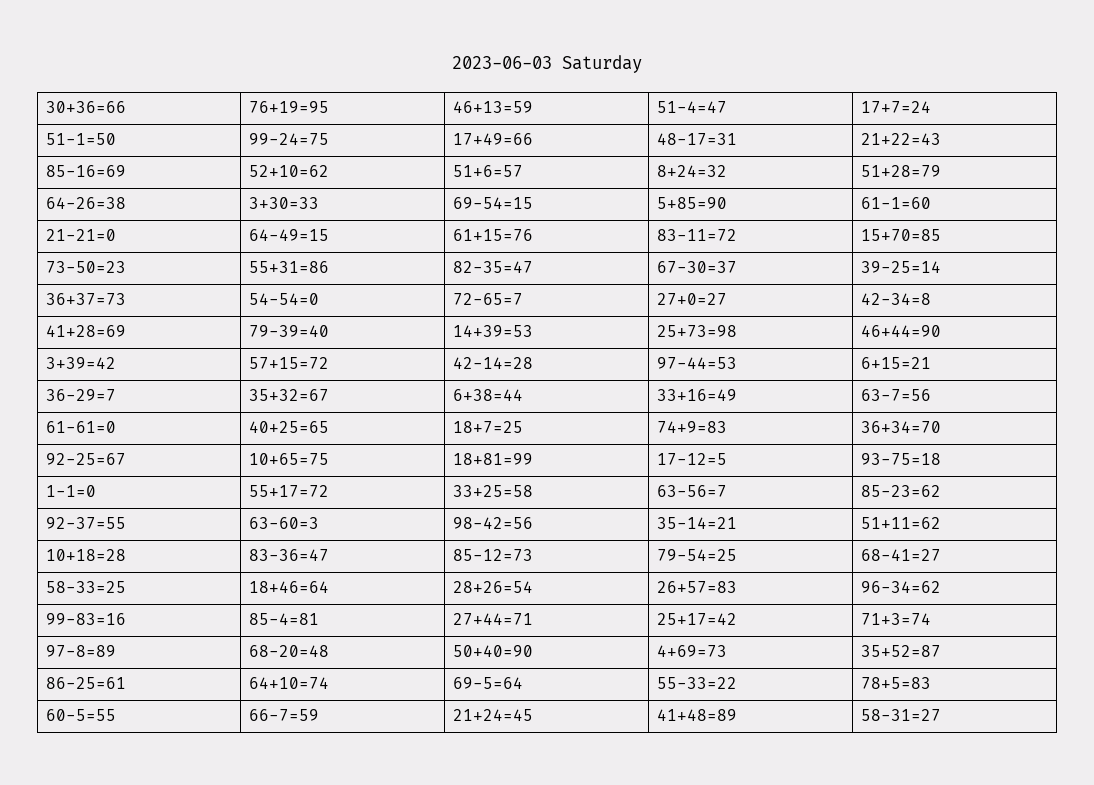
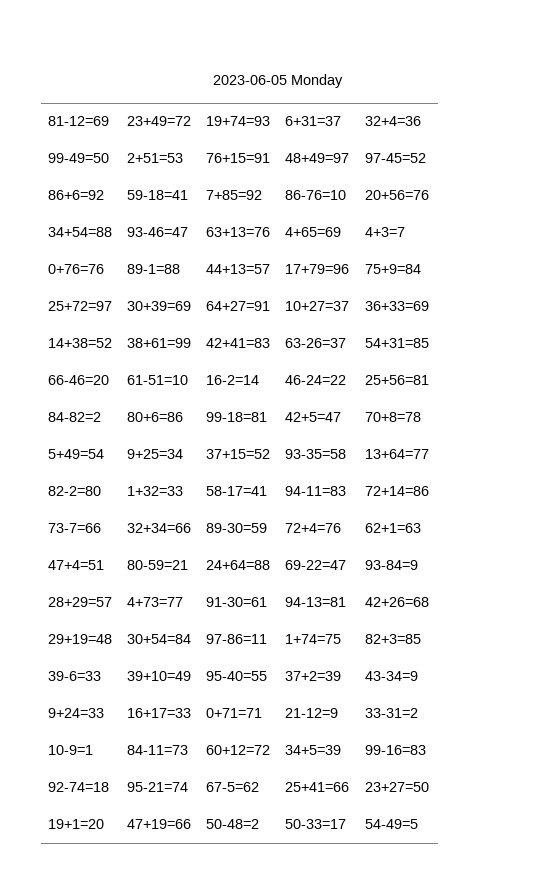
[452,55,642,73] [46,101,127,113] [249,101,330,113] [453,101,534,113] [657,101,728,113] [861,101,932,113] [46,133,117,145] [249,133,330,145] [453,133,534,145] [657,133,738,145] [861,133,942,145] [46,165,127,177] [249,165,330,177] [453,165,524,177] [657,165,728,177] [861,165,942,177] [46,197,127,209] [249,197,320,209] [453,197,534,209] [657,197,728,209] [861,197,932,209] [46,229,117,241] [249,229,330,241] [453,229,534,241] [657,229,738,241] [861,229,942,241] [46,261,127,273] [249,261,330,273] [453,261,534,273] [657,261,738,273] [861,261,942,273] [46,293,127,305] [249,293,320,305] [453,293,524,305] [657,293,728,305] [861,293,932,305] [46,325,127,337] [249,325,330,337] [453,325,534,337] [657,325,738,337] [861,325,942,337] [46,357,117,369] [249,357,330,369] [453,357,534,369] [657,357,738,369] [861,357,932,369] [46,389,117,401] [249,389,330,401] [453,389,524,401] [657,389,738,401] [861,389,932,401] [46,421,117,433] [249,421,330,433] [453,421,524,433] [657,421,728,433] [861,421,942,433] [46,453,127,465] [249,453,330,465] [453,453,534,465] [657,453,728,465] [861,453,942,465] [46,485,97,497] [249,485,330,497] [453,485,534,497] [657,485,728,497] [861,485,942,497] [46,517,127,529] [249,517,320,529] [453,517,534,529] [657,517,738,529] [861,517,942,529] [46,549,127,561] [249,549,330,561] [453,549,534,561] [657,549,738,561] [861,549,942,561] [46,581,127,593] [249,581,330,593] [453,581,534,593] [657,581,738,593] [861,581,942,593] [46,613,127,625] [249,613,320,625] [453,613,534,625] [657,613,738,625] [861,613,932,625] [46,645,117,657] [249,645,330,657] [453,645,534,657] [657,645,728,657] [861,645,942,657] [46,677,127,689] [249,677,330,689] [453,677,524,689] [657,677,738,689] [861,677,932,689] [46,709,117,721] [249,709,320,721] [453,709,534,721] [657,709,738,721] [861,709,942,721] 2023-06-03 Saturday // 30+36=66 | 76+19=95 | 46+13=59 | 51-4=47 | 17+7=24 // 51-1=50 | 99-24=75 | 17+49=66 | 48-17=31 | 21+22=43 // 85-16=69 | 52+10=62 | 51+6=57 | 8+24=32 | 51+28=79 // 64-26=38 | 3+30=33 | 69-54=15 | 5+85=90 | 61-1=60 // 21-21=0 | 64-49=15 | 61+15=76 | 83-11=72 | 15+70=85 // 73-50=23 | 55+31=86 | 82-35=47 | 67-30=37 | 39-25=14 // 36+37=73 | 54-54=0 | 72-65=7 | 27+0=27 | 42-34=8 // 41+28=69 | 79-39=40 | 14+39=53 | 25+73=98 | 46+44=90 // 3+39=42 | 57+15=72 | 42-14=28 | 97-44=53 | 6+15=21 // 36-29=7 | 35+32=67 | 6+38=44 | 33+16=49 | 63-7=56 // 61-61=0 | 40+25=65 | 18+7=25 | 74+9=83 | 36+34=70 // 92-25=67 | 10+65=75 | 18+81=99 | 17-12=5 | 93-75=18 // 1-1=0 | 55+17=72 | 33+25=58 | 63-56=7 | 85-23=62 // 92-37=55 | 63-60=3 | 98-42=56 | 35-14=21 | 51+11=62 // 10+18=28 | 83-36=47 | 85-12=73 | 79-54=25 | 68-41=27 // 58-33=25 | 18+46=64 | 28+26=54 | 26+57=83 | 96-34=62 // 99-83=16 | 85-4=81 | 27+44=71 | 25+17=42 | 71+3=74 // 97-8=89 | 68-20=48 | 50+40=90 | 4+69=73 | 35+52=87 // 86-25=61 | 64+10=74 | 69-5=64 | 55-33=22 | 78+5=83 // 60-5=55 | 66-7=59 | 21+24=45 | 41+48=89 | 58-31=27 -> [212,74,343,88] [48,116,110,126] [127,116,192,126] [206,116,271,126] [285,116,342,126] [365,116,422,126] [48,153,110,163] [127,153,184,163] [206,153,271,163] [285,153,350,163] [365,153,427,163] [48,190,105,200] [127,190,189,200] [206,190,263,200] [285,190,347,200] [365,190,430,200] [48,227,113,237] [127,227,189,237] [206,227,271,237] [285,227,342,237] [365,227,406,237] [48,264,105,274] [127,264,181,274] [206,264,271,274] [285,264,350,274] [365,264,422,274] [48,301,113,311] [127,301,192,311] [206,301,271,311] [285,301,350,311] [365,301,430,311] [48,338,113,348] [127,338,192,348] [206,338,271,348] [285,338,347,348] [365,338,430,348] [48,375,110,385] [127,375,189,385] [206,375,260,385] [285,375,347,385] [365,375,430,385] [48,412,102,422] [127,412,184,422] [206,412,268,422] [285,412,342,422] [365,412,422,422] [48,449,105,459] [127,449,184,459] [206,449,271,459] [285,449,347,459] [365,449,430,459] [48,486,102,496] [127,486,184,496] [206,486,268,496] [285,486,347,496] [365,486,430,496] [48,523,102,533] [127,523,192,533] [206,523,268,533] [285,523,342,533] [365,523,422,533] [48,560,105,570] [127,560,189,570] [206,560,271,570] [285,560,347,570] [365,560,419,570] [48,597,113,607] [127,597,184,607] [206,597,268,607] [285,597,347,607] [365,597,430,607] [48,634,113,644] [127,634,192,644] [206,634,268,644] [285,634,342,644] [365,634,422,644] [48,671,102,681] [127,671,192,681] [206,671,268,681] [285,671,342,681] [365,671,419,681] [48,708,105,718] [127,708,192,718] [206,708,263,718] [285,708,339,718] [365,708,419,718] [48,745,94,755] [127,745,189,755] [206,745,271,755] [285,745,342,755] [365,745,427,755] [48,782,110,792] [127,782,189,792] [206,782,260,792] [285,782,350,792] [365,782,430,792] [48,819,105,829] [127,819,192,829] [206,819,260,829] [285,819,347,829] [365,819,419,829] 2023-06-05 Monday // 81-12=69 | 23+49=72 | 19+74=93 | 6+31=37 | 32+4=36 // 99-49=50 | 2+51=53 | 76+15=91 | 48+49=97 | 97-45=52 // 86+6=92 | 59-18=41 | 7+85=92 | 86-76=10 | 20+56=76 // 34+54=88 | 93-46=47 | 63+13=76 | 4+65=69 | 4+3=7 // 0+76=76 | 89-1=88 | 44+13=57 | 17+79=96 | 75+9=84 // 25+72=97 | 30+39=69 | 64+27=91 | 10+27=37 | 36+33=69 // 14+38=52 | 38+61=99 | 42+41=83 | 63-26=37 | 54+31=85 // 66-46=20 | 61-51=10 | 16-2=14 | 46-24=22 | 25+56=81 // 84-82=2 | 80+6=86 | 99-18=81 | 42+5=47 | 70+8=78 // 5+49=54 | 9+25=34 | 37+15=52 | 93-35=58 | 13+64=77 // 82-2=80 | 1+32=33 | 58-17=41 | 94-11=83 | 72+14=86 // 73-7=66 | 32+34=66 | 89-30=59 | 72+4=76 | 62+1=63 // 47+4=51 | 80-59=21 | 24+64=88 | 69-22=47 | 93-84=9 // 28+29=57 | 4+73=77 | 91-30=61 | 94-13=81 | 42+26=68 // 29+19=48 | 30+54=84 | 97-86=11 | 1+74=75 | 82+3=85 // 39-6=33 | 39+10=49 | 95-40=55 | 37+2=39 | 43-34=9 // 9+24=33 | 16+17=33 | 0+71=71 | 21-12=9 | 33-31=2 // 10-9=1 | 84-11=73 | 60+12=72 | 34+5=39 | 99-16=83 // 92-74=18 | 95-21=74 | 67-5=62 | 25+41=66 | 23+27=50 // 19+1=20 | 47+19=66 | 50-48=2 | 50-33=17 | 54-49=5

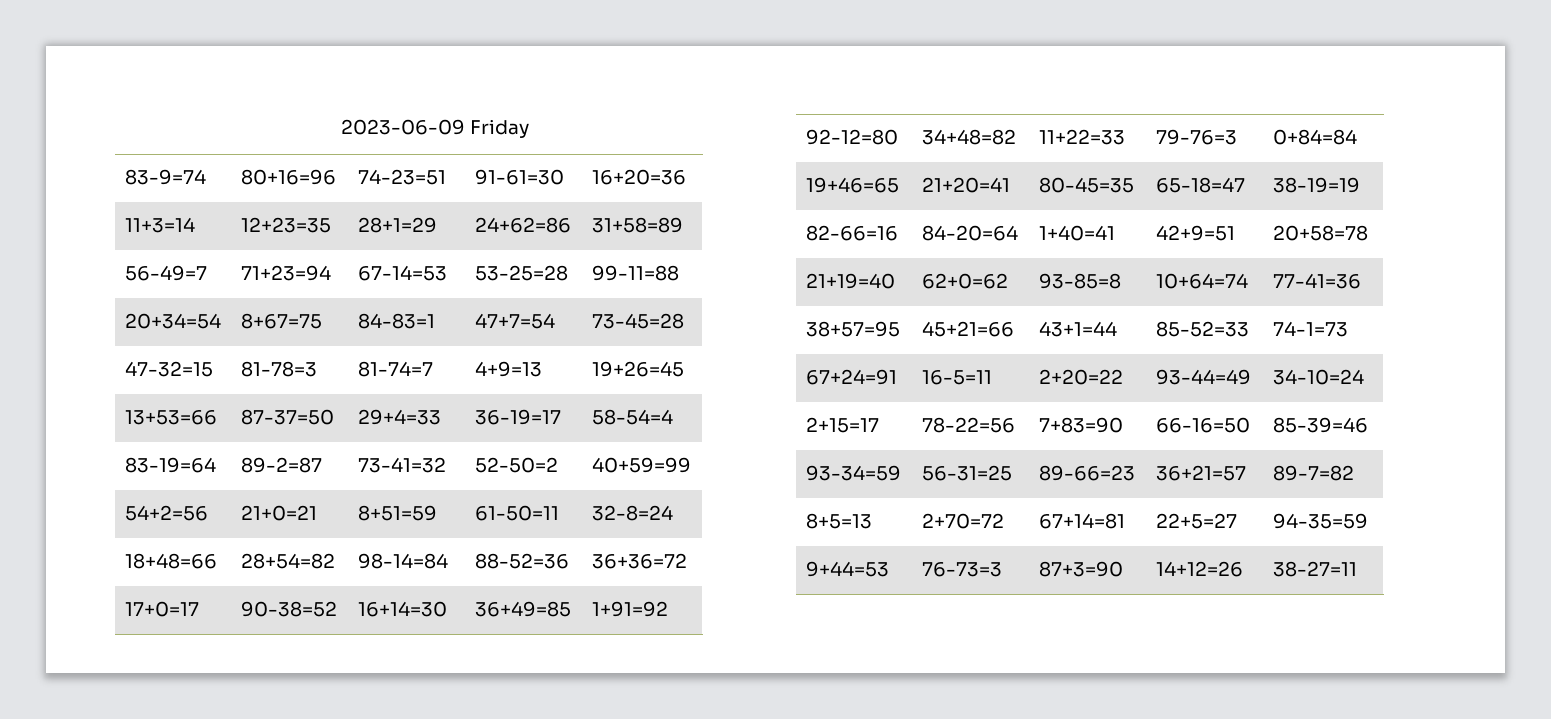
[212,74,343,88] [48,116,110,126] [127,116,192,126] [206,116,271,126] [285,116,342,126] [365,116,422,126] [48,153,110,163] [127,153,184,163] [206,153,271,163] [285,153,350,163] [365,153,427,163] [48,190,105,200] [127,190,189,200] [206,190,263,200] [285,190,347,200] [365,190,430,200] [48,227,113,237] [127,227,189,237] [206,227,271,237] [285,227,342,237] [365,227,406,237] [48,264,105,274] [127,264,181,274] [206,264,271,274] [285,264,350,274] [365,264,422,274] [48,301,113,311] [127,301,192,311] [206,301,271,311] [285,301,350,311] [365,301,430,311] [48,338,113,348] [127,338,192,348] [206,338,271,348] [285,338,347,348] [365,338,430,348] [48,375,110,385] [127,375,189,385] [206,375,260,385] [285,375,347,385] [365,375,430,385] [48,412,102,422] [127,412,184,422] [206,412,268,422] [285,412,342,422] [365,412,422,422] [48,449,105,459] [127,449,184,459] [206,449,271,459] [285,449,347,459] [365,449,430,459] [48,486,102,496] [127,486,184,496] [206,486,268,496] [285,486,347,496] [365,486,430,496] [48,523,102,533] [127,523,192,533] [206,523,268,533] [285,523,342,533] [365,523,422,533] [48,560,105,570] [127,560,189,570] [206,560,271,570] [285,560,347,570] [365,560,419,570] [48,597,113,607] [127,597,184,607] [206,597,268,607] [285,597,347,607] [365,597,430,607] [48,634,113,644] [127,634,192,644] [206,634,268,644] [285,634,342,644] [365,634,422,644] [48,671,102,681] [127,671,192,681] [206,671,268,681] [285,671,342,681] [365,671,419,681] [48,708,105,718] [127,708,192,718] [206,708,263,718] [285,708,339,718] [365,708,419,718] [48,745,94,755] [127,745,189,755] [206,745,271,755] [285,745,342,755] [365,745,427,755] [48,782,110,792] [127,782,189,792] [206,782,260,792] [285,782,350,792] [365,782,430,792] [48,819,105,829] [127,819,192,829] [206,819,260,829] [285,819,347,829] [365,819,419,829] 2023-06-05 Monday // 81-12=69 | 23+49=72 | 19+74=93 | 6+31=37 | 32+4=36 // 99-49=50 | 2+51=53 | 76+15=91 | 48+49=97 | 97-45=52 // 86+6=92 | 59-18=41 | 7+85=92 | 86-76=10 | 20+56=76 // 34+54=88 | 93-46=47 | 63+13=76 | 4+65=69 | 4+3=7 // 0+76=76 | 89-1=88 | 44+13=57 | 17+79=96 | 75+9=84 // 25+72=97 | 30+39=69 | 64+27=91 | 10+27=37 | 36+33=69 // 14+38=52 | 38+61=99 | 42+41=83 | 63-26=37 | 54+31=85 // 66-46=20 | 61-51=10 | 16-2=14 | 46-24=22 | 25+56=81 // 84-82=2 | 80+6=86 | 99-18=81 | 42+5=47 | 70+8=78 // 5+49=54 | 9+25=34 | 37+15=52 | 93-35=58 | 13+64=77 // 82-2=80 | 1+32=33 | 58-17=41 | 94-11=83 | 72+14=86 // 73-7=66 | 32+34=66 | 89-30=59 | 72+4=76 | 62+1=63 // 47+4=51 | 80-59=21 | 24+64=88 | 69-22=47 | 93-84=9 // 28+29=57 | 4+73=77 | 91-30=61 | 94-13=81 | 42+26=68 // 29+19=48 | 30+54=84 | 97-86=11 | 1+74=75 | 82+3=85 // 39-6=33 | 39+10=49 | 95-40=55 | 37+2=39 | 43-34=9 // 9+24=33 | 16+17=33 | 0+71=71 | 21-12=9 | 33-31=2 // 10-9=1 | 84-11=73 | 60+12=72 | 34+5=39 | 99-16=83 // 92-74=18 | 95-21=74 | 67-5=62 | 25+41=66 | 23+27=50 // 19+1=20 | 47+19=66 | 50-48=2 | 50-33=17 | 54-49=5 -> [340,119,530,138] [124,169,206,185] [240,169,336,185] [357,169,446,185] [474,169,564,185] [591,169,686,185] [124,217,195,233] [240,217,331,233] [357,217,437,233] [474,217,571,233] [591,217,683,233] [124,265,207,281] [240,265,331,281] [357,265,447,281] [474,265,568,281] [591,265,679,281] [124,313,221,329] [240,313,322,329] [357,313,435,329] [474,313,555,329] [591,313,684,329] [124,361,213,377] [240,361,317,377] [357,361,433,377] [474,361,542,377] [591,361,684,377] [124,410,217,425] [240,409,334,425] [357,409,441,425] [474,409,561,425] [591,409,673,425] [124,457,216,473] [240,457,322,473] [357,457,446,473] [474,457,558,473] [591,457,691,473] [124,505,208,521] [240,505,317,521] [357,505,437,521] [474,505,559,521] [591,505,673,521] [124,553,217,569] [240,553,335,569] [357,553,448,569] [474,553,569,569] [591,553,687,569] [124,601,199,617] [240,601,337,617] [357,601,447,617] [474,601,571,617] [591,601,668,617] [805,129,898,145] [921,129,1016,145] [1038,129,1125,145] [1155,129,1237,145] [1272,129,1357,145] [805,177,899,193] [921,177,1010,193] [1038,177,1134,193] [1155,177,1245,193] [1272,177,1360,193] [805,225,898,241] [921,225,1018,241] [1038,225,1115,241] [1155,225,1235,241] [1272,225,1368,241] [805,273,895,289] [921,273,1008,289] [1038,273,1121,289] [1155,273,1248,289] [1272,273,1361,289] [805,321,900,337] [921,321,1014,337] [1038,321,1117,337] [1155,321,1249,337] [1272,321,1348,337] [805,369,897,385] [921,370,992,385] [1038,369,1123,385] [1155,369,1251,385] [1272,369,1364,385] [805,417,879,433] [921,417,1015,433] [1038,417,1123,433] [1155,417,1250,433] [1272,417,1368,433] [805,465,901,481] [921,465,1012,481] [1038,465,1135,481] [1155,465,1246,481] [1272,465,1354,481] [805,513,872,529] [921,513,1004,529] [1038,513,1125,529] [1155,513,1237,529] [1272,513,1368,529] [805,561,889,577] [921,562,1002,577] [1038,561,1123,577] [1155,561,1243,577] [1272,561,1357,577] 2023-06-09 Friday // 83-9=74 | 80+16=96 | 74-23=51 | 91-61=30 | 16+20=36 // 11+3=14 | 12+23=35 | 28+1=29 | 24+62=86 | 31+58=89 // 56-49=7 | 71+23=94 | 67-14=53 | 53-25=28 | 99-11=88 // 20+34=54 | 8+67=75 | 84-83=1 | 47+7=54 | 73-45=28 // 47-32=15 | 81-78=3 | 81-74=7 | 4+9=13 | 19+26=45 // 13+53=66 | 87-37=50 | 29+4=33 | 36-19=17 | 58-54=4 // 83-19=64 | 89-2=87 | 73-41=32 | 52-50=2 | 40+59=99 // 54+2=56 | 21+0=21 | 8+51=59 | 61-50=11 | 32-8=24 // 18+48=66 | 28+54=82 | 98-14=84 | 88-52=36 | 36+36=72 // 17+0=17 | 90-38=52 | 16+14=30 | 36+49=85 | 1+91=92 // 92-12=80 | 34+48=82 | 11+22=33 | 79-76=3 | 0+84=84 // 19+46=65 | 21+20=41 | 80-45=35 | 65-18=47 | 38-19=19 // 82-66=16 | 84-20=64 | 1+40=41 | 42+9=51 | 20+58=78 // 21+19=40 | 62+0=62 | 93-85=8 | 10+64=74 | 77-41=36 // 38+57=95 | 45+21=66 | 43+1=44 | 85-52=33 | 74-1=73 // 67+24=91 | 16-5=11 | 2+20=22 | 93-44=49 | 34-10=24 // 2+15=17 | 78-22=56 | 7+83=90 | 66-16=50 | 85-39=46 // 93-34=59 | 56-31=25 | 89-66=23 | 36+21=57 | 89-7=82 // 8+5=13 | 2+70=72 | 67+14=81 | 22+5=27 | 94-35=59 // 9+44=53 | 76-73=3 | 87+3=90 | 14+12=26 | 38-27=11

